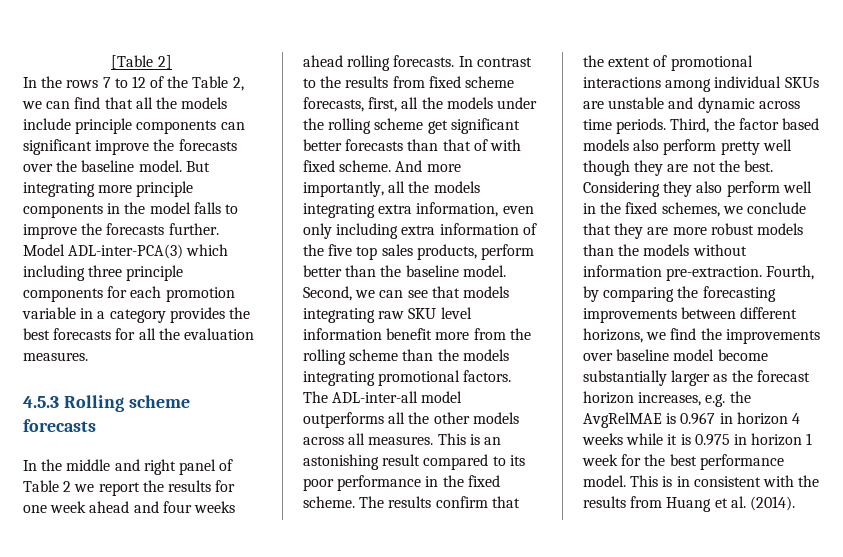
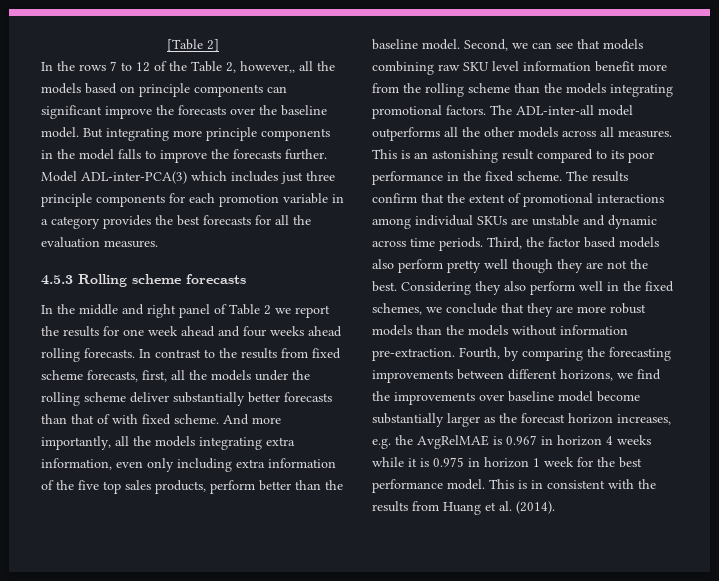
[22,97,228,109] [23,118,71,130] we can find that all the models include -> [240,61,335,73] [41,83,135,94] however,, all the models based on
[23,265,85,281] including -> [231,171,303,184] includes just
[427,118,520,134] get significant -> [130,392,245,406] deliver substantially
[303,308,375,323] integrating -> [372,61,434,75] combining

